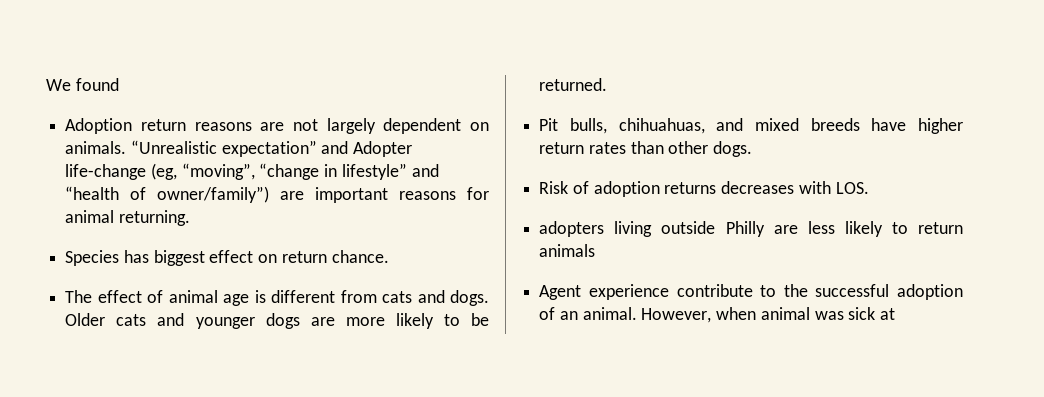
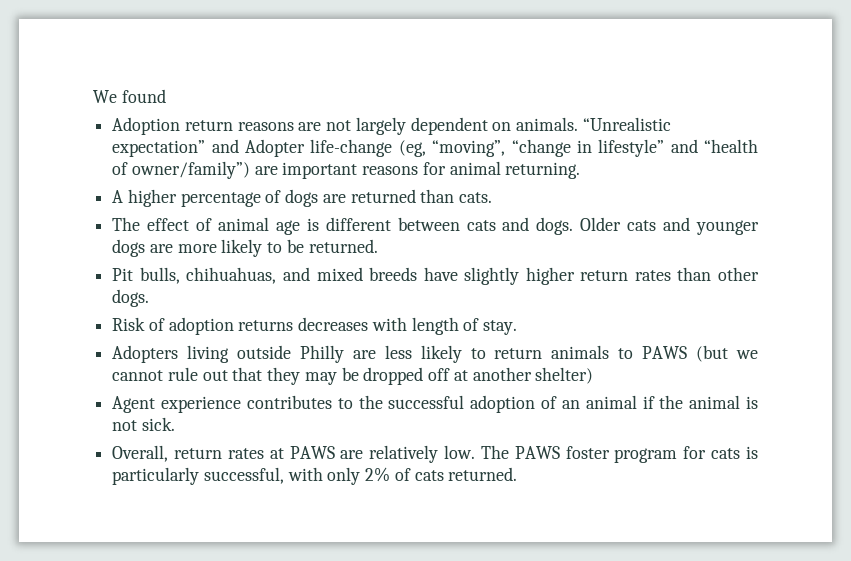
[65,250,389,266] Species has biggest effect on return chance. -> [112,189,493,207] A higher percentage of dogs are returned than cats.
[340,290,377,303] from -> [397,217,460,231] between
(907, 124) none -> [464,267,520,285] slightly
[835,182,869,194] [539,221,605,237] LOS. // adopters -> [411,317,518,335] [112,345,179,363] length of stay. // Adopters
(596, 250) none -> [618,345,758,362] [112,367,594,385] to PAWS (but we cannot rule out that they may be dropped off at another shelter)
[676,284,753,297] contribute -> [246,395,332,409] contributes
[582,307,896,323] animal. However, when animal was sick at -> [585,395,759,409] [112,417,175,431] [112,445,758,463] [112,467,518,485] animal if the animal is not sick. // Overall, return rates at PAWS are relatively low. The PAWS foster program for cats is particularly successful, with only 2% of cats returned.

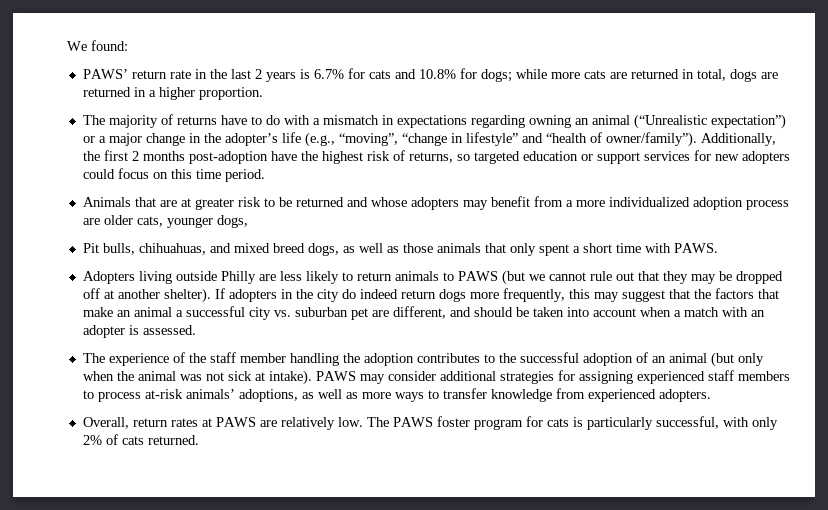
[121,89,166,103] [112,117,671,135] [112,139,426,157] found // Adoption return reasons are not largely dependent on animals. “Unrealistic expectation” and Adopter life-change (eg, -> [91,40,128,51] [82,68,778,82] [82,87,263,100] [82,114,786,129] [82,132,335,147] found: // PAWS’ return rate in the last 2 years is 6.7% for cats and 10.8% for dogs; while more cats are returned in total, dogs are returned in a higher proportion. // The majority of returns have to do with a mismatch in expectations regarding owning an animal (“Unrealistic expectation”) or a major change in the adopter’s life (e.g.,
[131,161,581,179] [112,189,493,207] [112,217,760,235] [112,239,378,257] owner/family”) are important reasons for animal returning. // A higher percentage of dogs are returned than cats. // The effect of animal age is different between cats and dogs. Older cats and younger dogs are more likely to be returned. -> [605,132,776,147] [82,150,790,164] [82,168,265,182] [82,196,789,210] [82,215,248,228] owner/family”). Additionally, the first 2 months post-adoption have the highest risk of returns, so targeted education or support services for new adopters could focus on this time period. // Animals that are at greater risk to be returned and whose adopters may benefit from a more individualized adoption process are older cats, younger dogs,
[369,267,759,285] [112,289,150,307] [112,317,518,335] breeds have slightly higher return rates than other dogs. // Risk of adoption returns decreases with length of stay. -> [272,243,718,256] breed dogs, as well as those animals that only spent a short time with PAWS.
[535,367,594,384] [112,396,242,413] shelter) // Agent experience -> [163,288,779,303] [82,306,765,320] [82,325,196,338] [82,352,414,366] shelter). If adopters in the city do indeed return dogs more frequently, this may suggest that the factors that make an animal a successful city vs. suburban pet are different, and should be taken into account when a match with an adopter is assessed. // The experience of the staff member handling the adoption
[642,395,759,409] [112,417,175,431] if the animal is not sick. -> [710,352,764,367] [82,370,790,385] [82,388,711,402] (but only when the animal was not sick at intake). PAWS may consider additional strategies for assigning experienced staff members to process at-risk animals’ adoptions, as well as more ways to transfer knowledge from experienced adopters.

